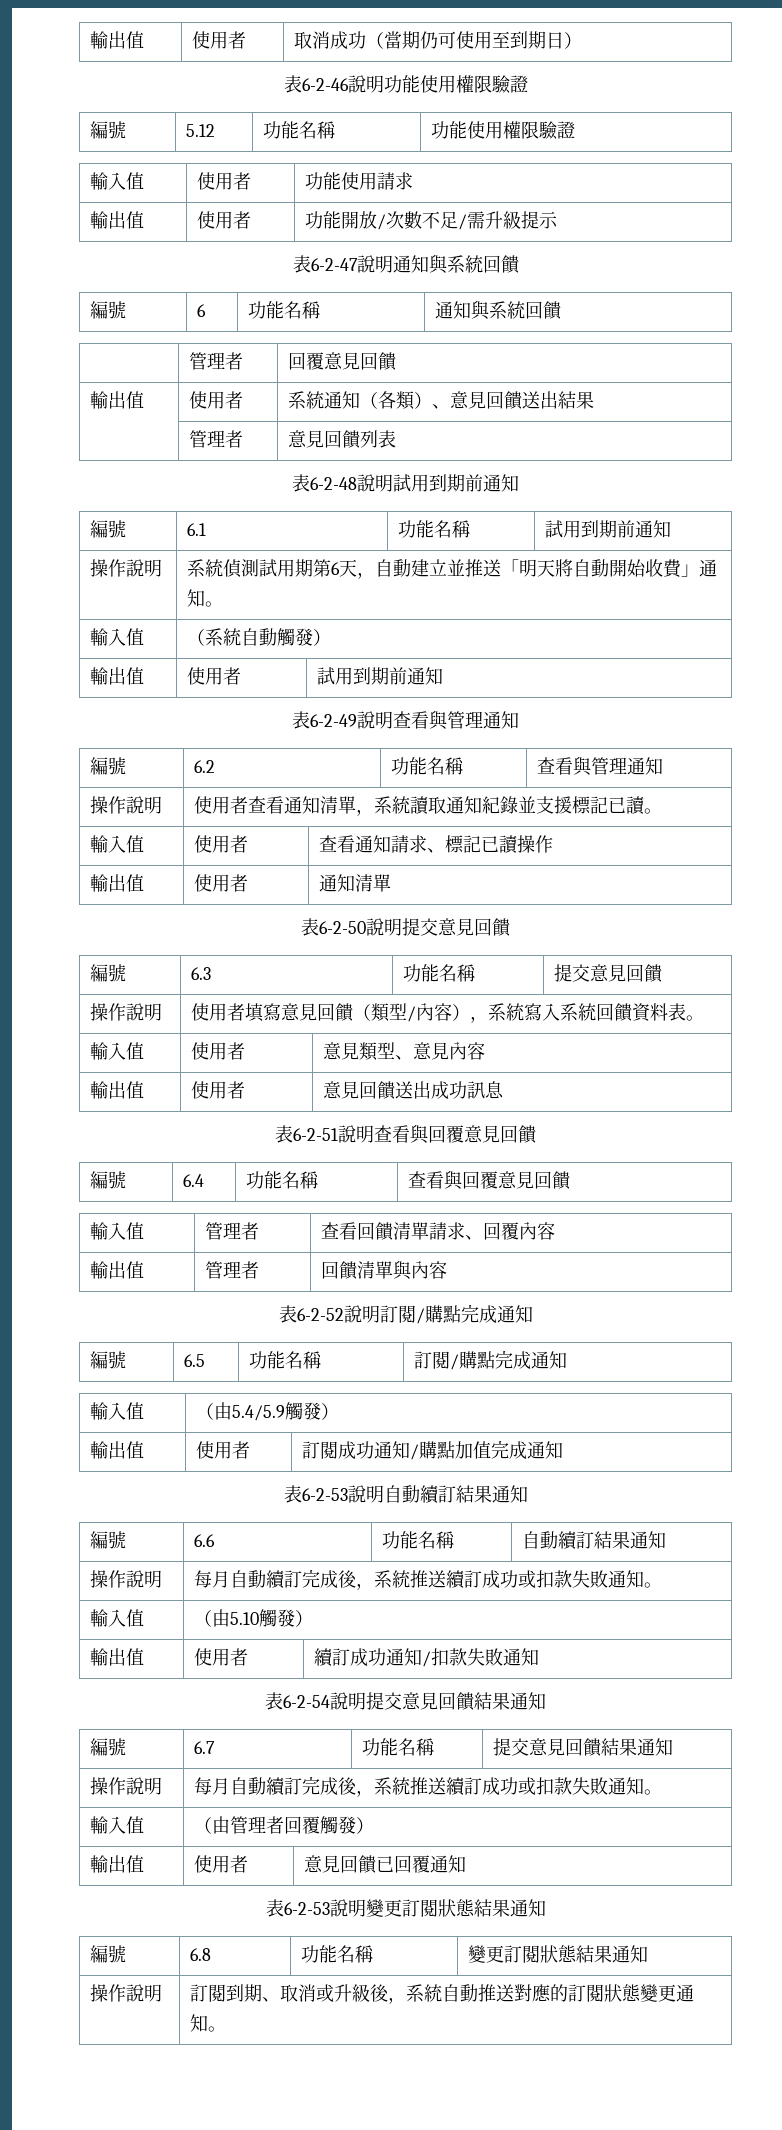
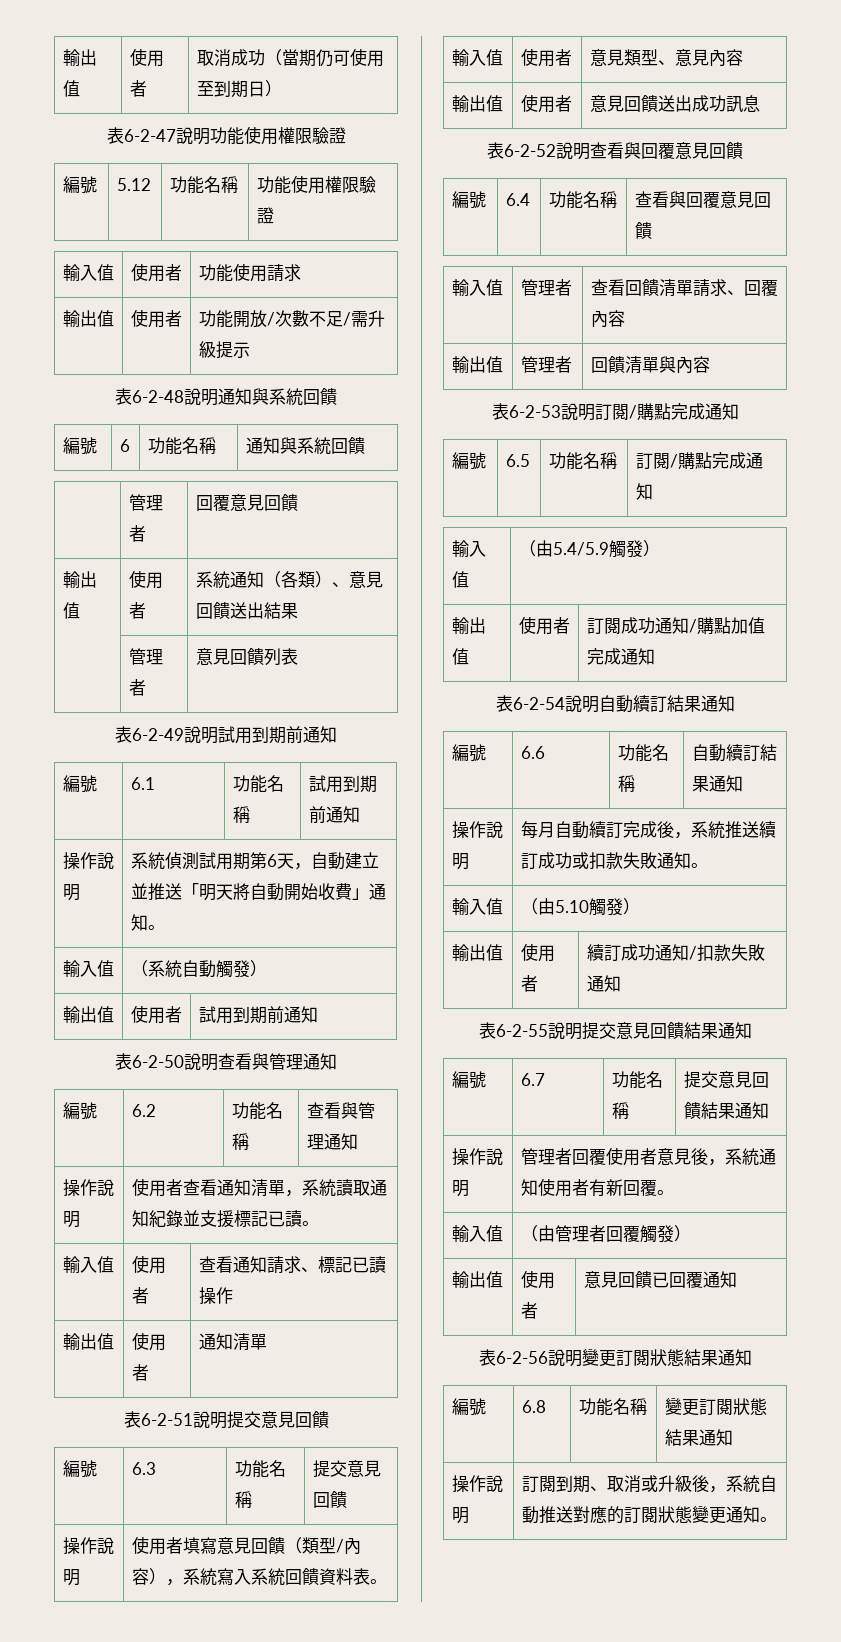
[301,78,349,91] 6-2-46 -> [123,129,176,142] 6-2-47
[310,258,358,271] 6-2-47 -> [132,390,184,403] 6-2-48
[310,477,357,490] 6-2-48 -> [132,728,184,741] 6-2-49
[310,714,357,727] 6-2-49 -> [132,1055,184,1068] 6-2-50
[319,921,366,934] 6-2-50 -> [140,1413,193,1426] 6-2-51
[293,1128,338,1141] 6-2-51 -> [504,144,556,157] 6-2-52
[296,1308,344,1321] 6-2-52 -> [508,405,561,418] 6-2-53
[301,1488,348,1501] 6-2-53 -> [512,697,565,710] 6-2-54
[283,1695,330,1708] 6-2-54 -> [495,1024,548,1037] 6-2-55
[194,1776,645,1797] 每月自動續訂完成後，系統推送續訂成功或扣款失敗通知 -> [520,1147,776,1166] [520,1178,657,1197] 管理者回覆使用者意見後，系統通知使用者有新回覆
[283,1902,330,1915] 6-2-53 -> [495,1351,548,1364] 6-2-56

